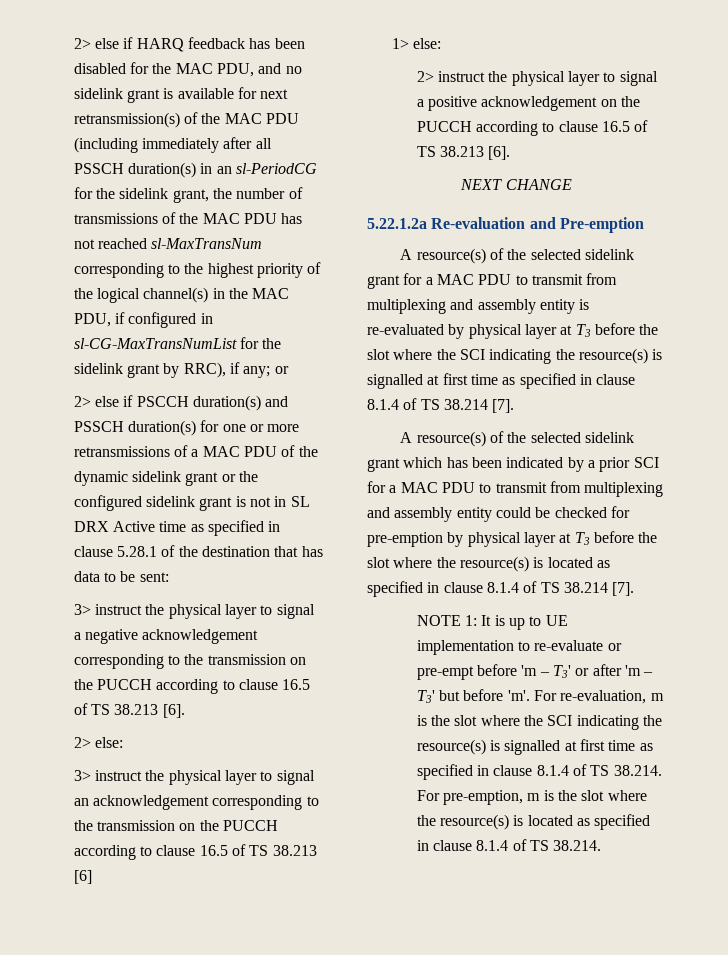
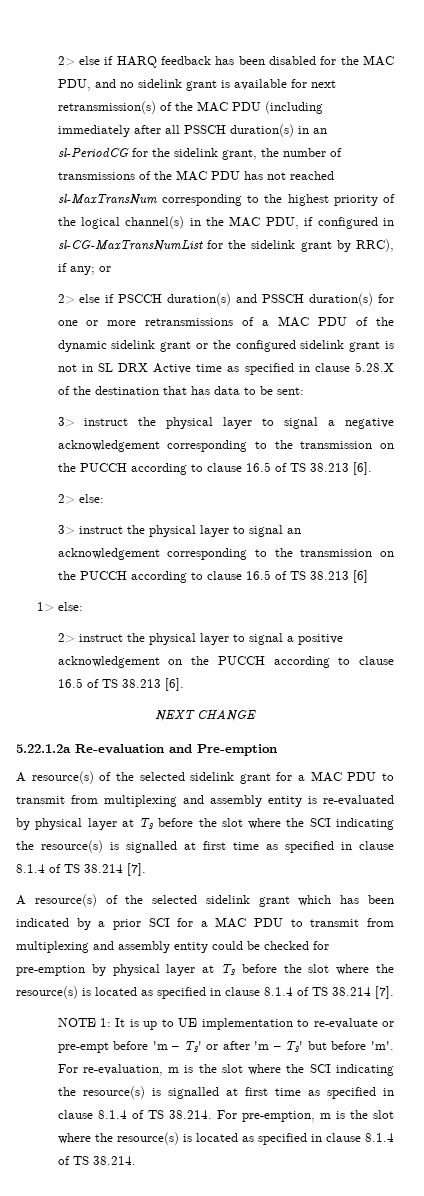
[117,546,158,557] 5.28.1 -> [354,362,394,372] 5.28.X

